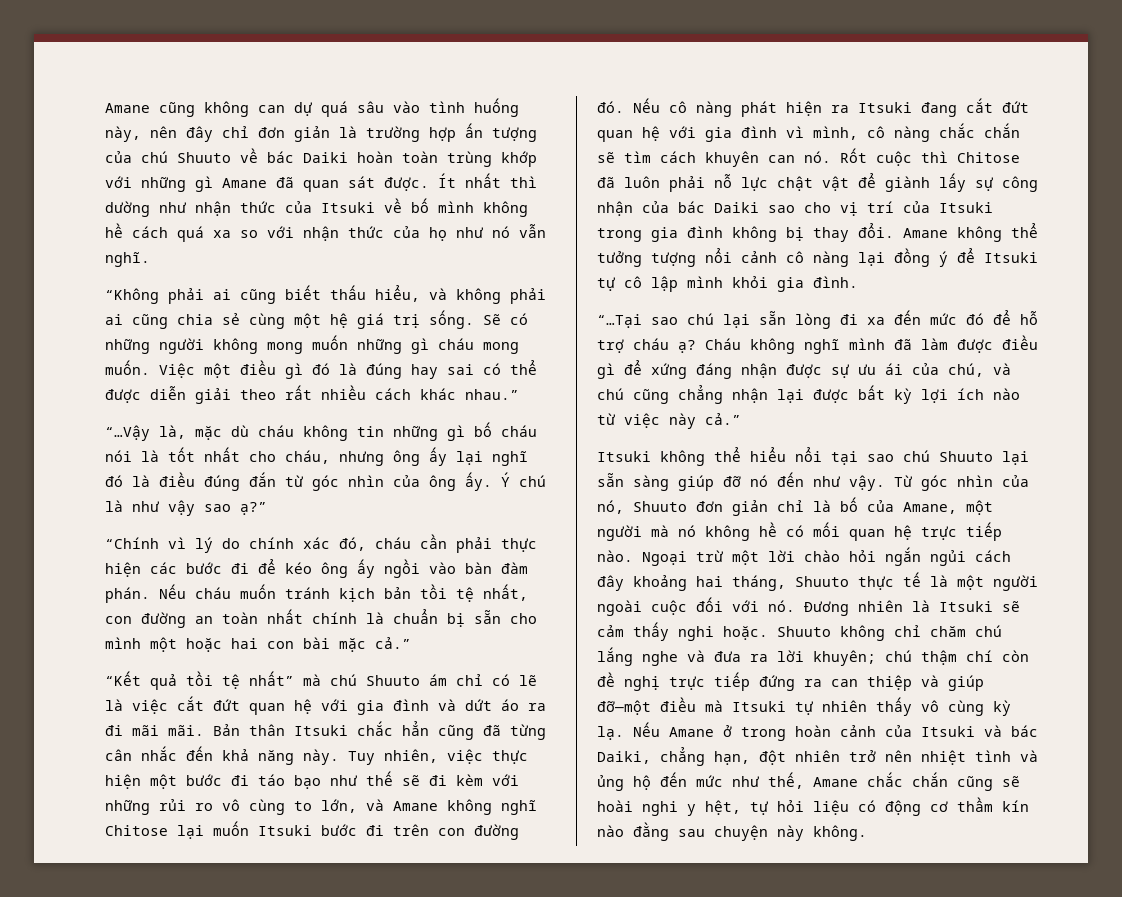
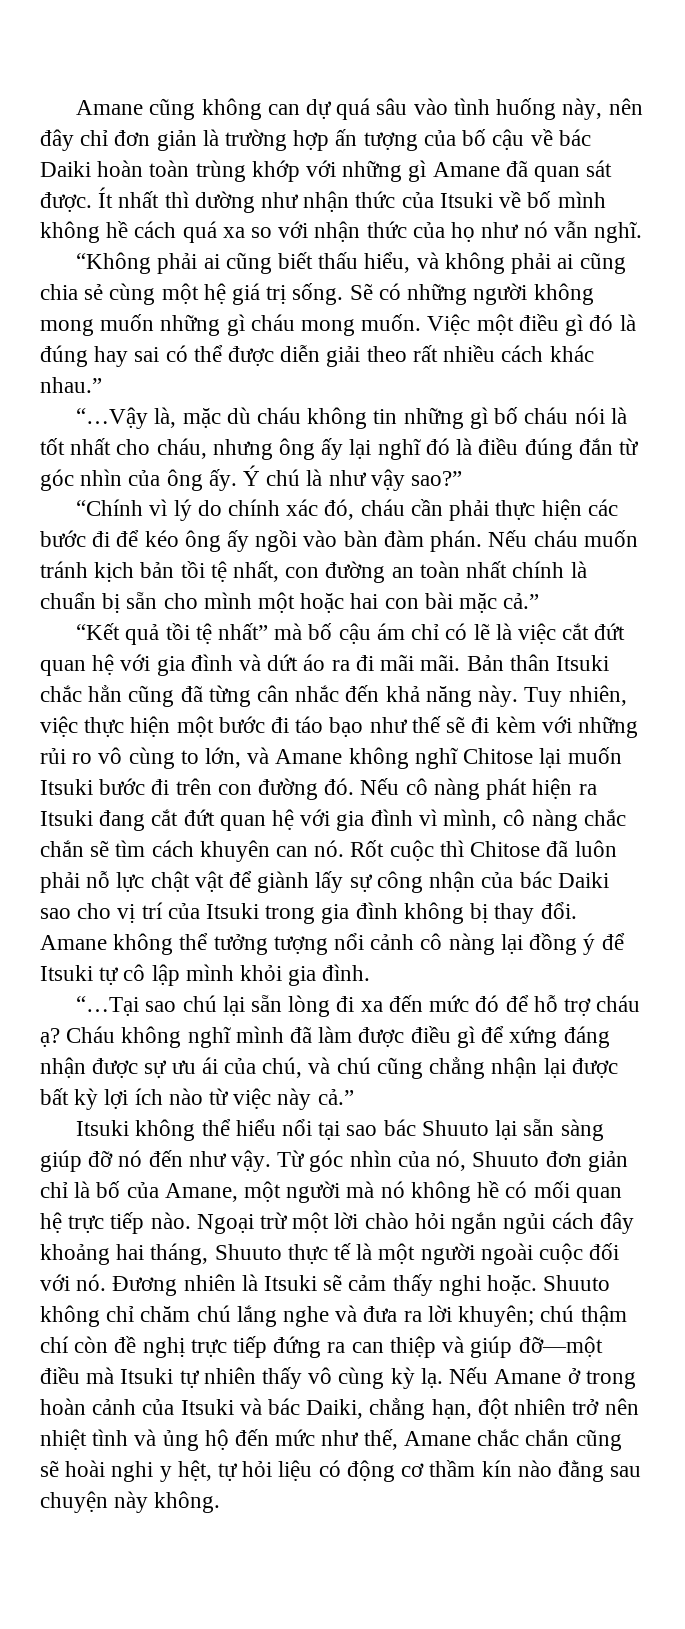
[141,151,231,163] chú Shuuto -> [462,129,525,150] bố cậu
[204,502,267,515] sao ạ?” -> [411,471,463,486] sao?”
[330,674,420,686] chú Shuuto -> [308,623,371,644] bố cậu
[903,450,930,462] chú -> [383,1119,416,1136] bác

